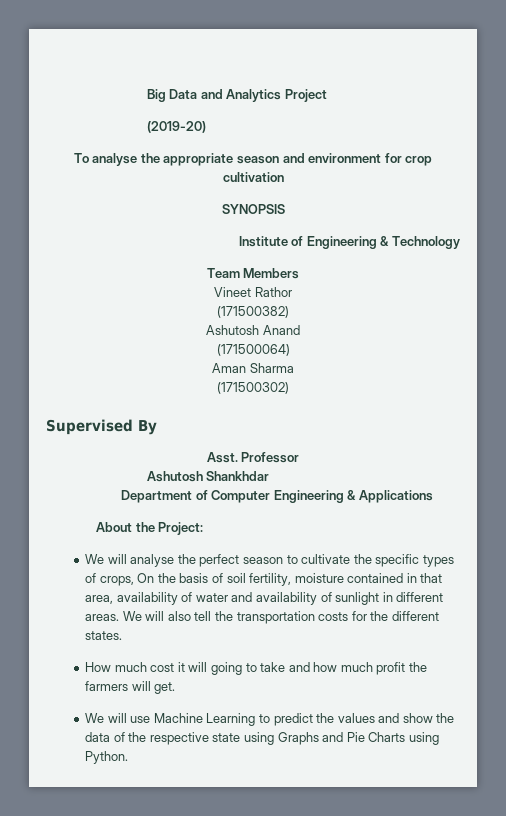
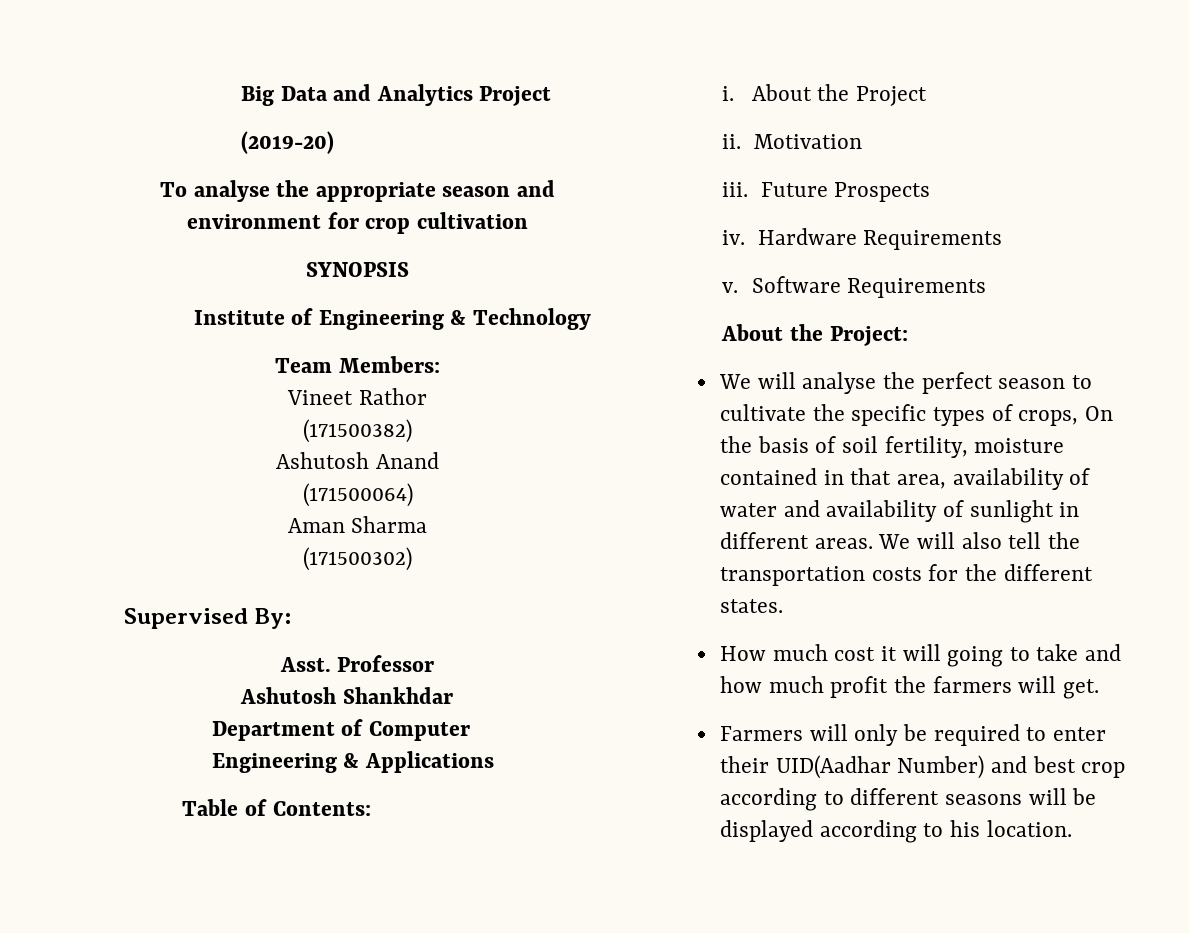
[243,268,300,279] Members -> [338,356,440,373] Members:
[138,420,157,435] By -> [254,608,292,629] By:
(433, 496) none -> [182,799,371,816] [722,84,927,106] [722,134,862,149] [722,182,931,202] [722,228,1003,250] [722,276,987,298] // Table of Contents: // i. About the Project // ii. Motivation // iii. Future Prospects // iv. Hardware Requirements // v. Software Requirements
[85,713,455,726] [85,732,439,745] [85,751,129,764] We will use Machine Learning to predict the values and show the data of the respective state using Graphs and Pie Charts using Python. -> [720,724,1106,746] [720,755,1126,779] [720,788,1097,811] [720,820,1072,843] Farmers will only be required to enter their UID(Aadhar Number) and best crop according to different seasons will be displayed according to his location.

